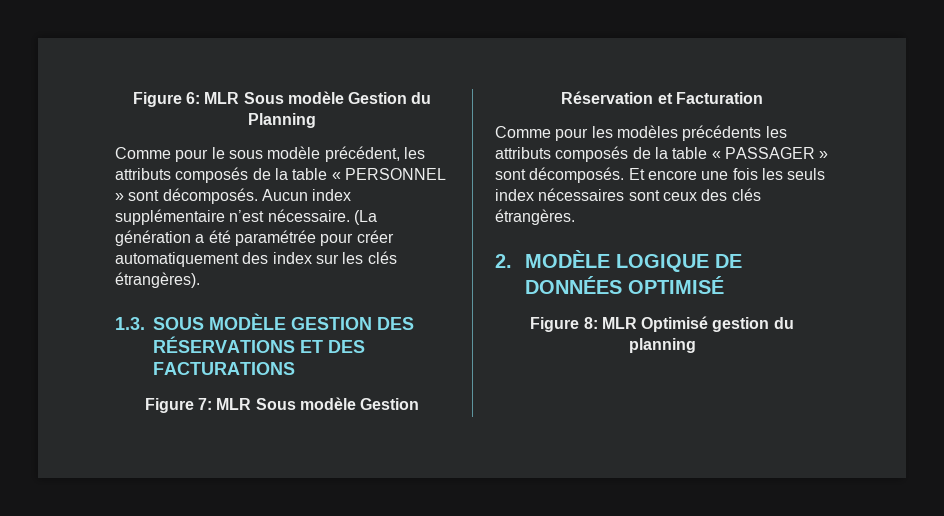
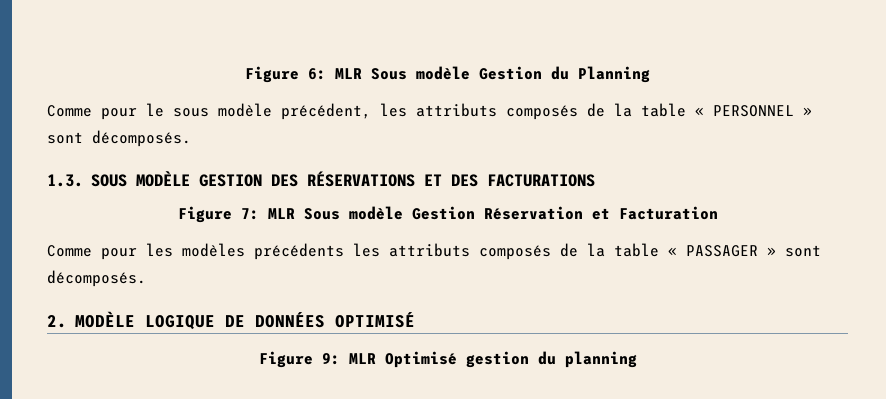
[261,189,352,201] [115,209,377,225] [115,230,394,246] [115,251,397,267] [115,272,200,288] Aucun index supplémentaire n’est nécessaire. (La génération a été paramétrée pour créer automatiquement des index sur les clés étrangères). -> (191, 138) none
[628,168,826,180] [495,188,761,201] [495,209,575,225] Et encore une fois les seuls index nécessaires sont ceux des clés étrangères. -> (146, 278) none
[583,317,598,329] 8: -> [321,353,340,365] 9:

